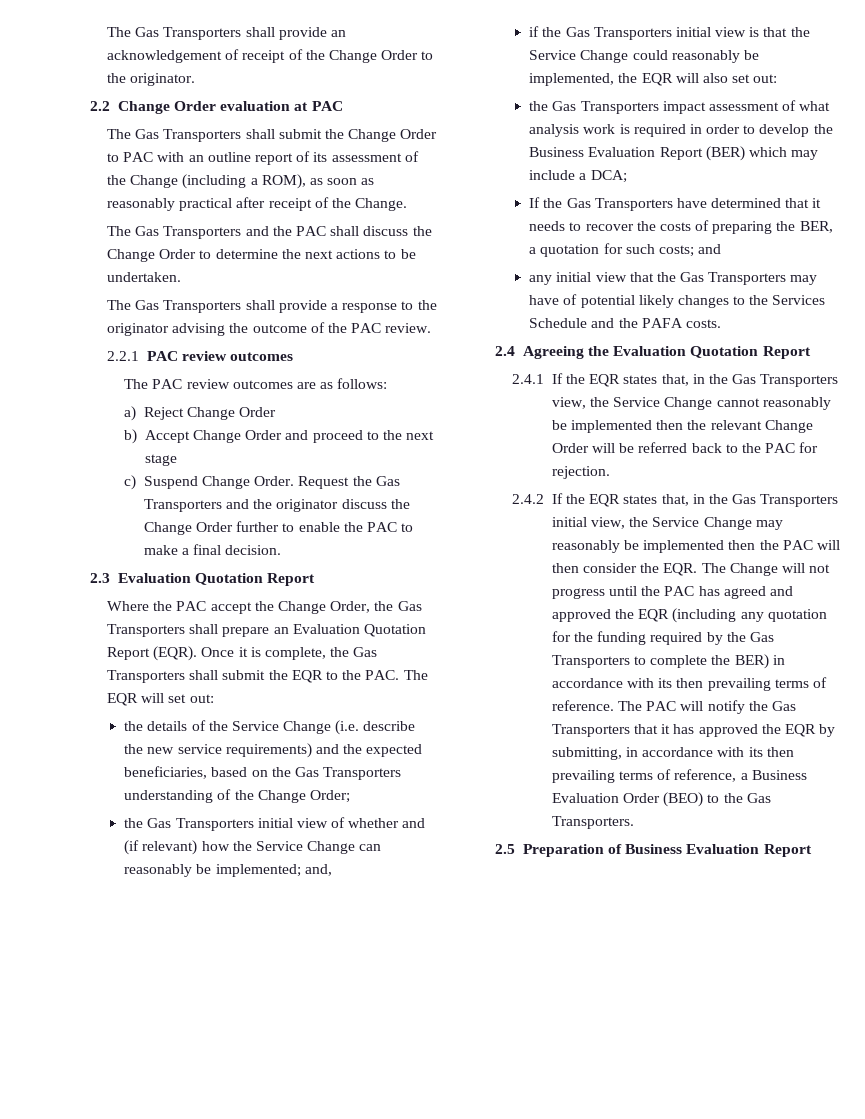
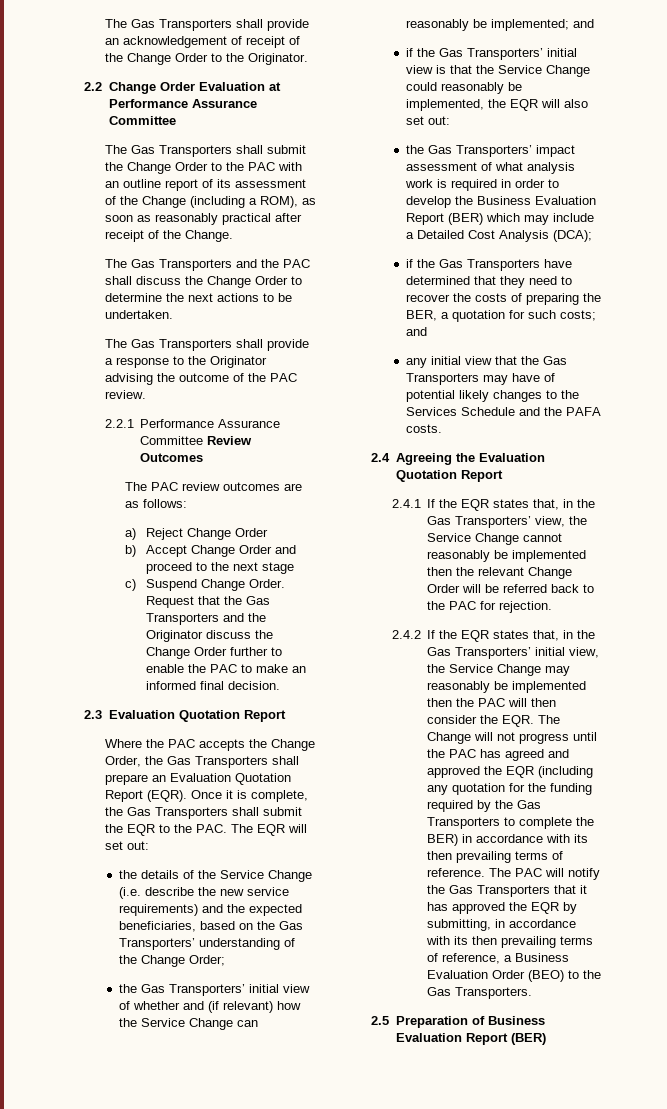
[130,73,196,86] originator. -> [247,53,308,65] Originator.
[220,101,343,111] evaluation at PAC -> [198,82,281,91] [108,99,257,108] [108,116,176,125] Evaluation at Performance Assurance Committee
(120, 157) none -> [225,162,244,171] the
[107,323,170,336] originator -> [209,356,267,368] Originator
[146,351,294,361] PAC review outcomes -> [140,419,281,428] [140,436,253,445] [140,453,204,462] Performance Assurance Committee Review Outcomes
(350, 482) none -> [197,596,220,605] that
[276,499,339,512] originator -> [145,630,203,642] Originator
[182,548,190,555] a -> [291,666,306,673] [145,681,196,690] an informed
[210,602,252,614] accept -> [198,739,245,751] accepts
[323,767,402,780] Transporters -> [119,938,196,950] Transporters’
[175,818,254,831] Transporters -> [169,984,246,996] Transporters’
[304,864,332,876] [529,26,672,40] and, // if the Gas Transporters -> [573,19,595,28] [406,48,544,60] and // if the Gas Transporters’
[580,101,659,114] Transporters -> [456,145,533,157] Transporters’
[590,170,627,183] [529,197,541,208] DCA; // If -> [417,230,593,242] [406,259,414,268] Detailed Cost Analysis (DCA); // if
[812,198,822,208] [529,221,566,231] it needs -> [500,276,558,288] they need
[760,374,839,387] Transporters -> [455,516,532,528] Transporters’
[760,494,839,507] Transporters -> [455,647,532,659] Transporters’
(812, 850) none -> [510,1033,546,1045] (BER)

